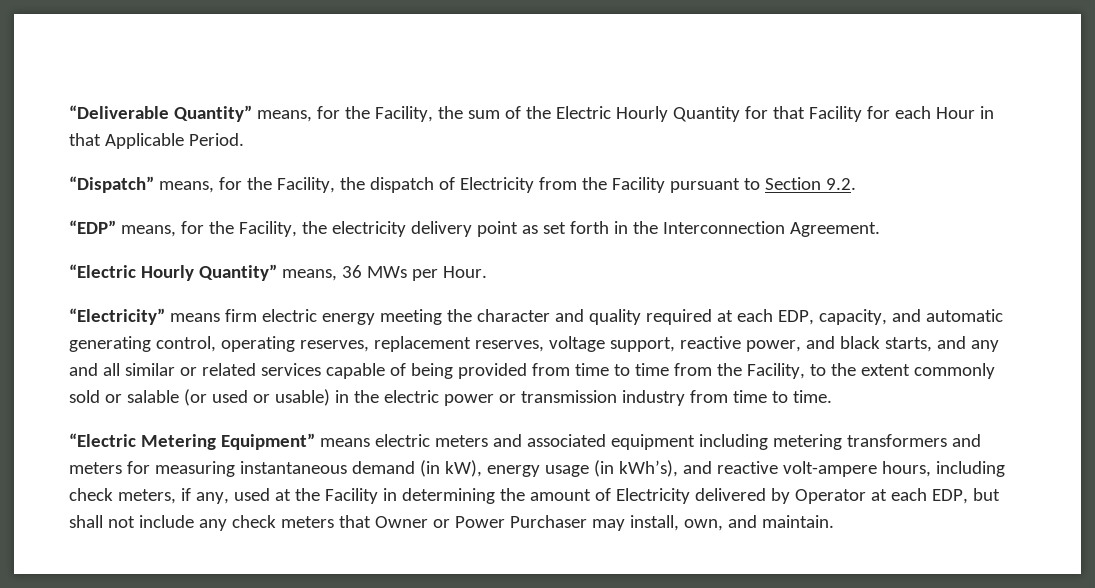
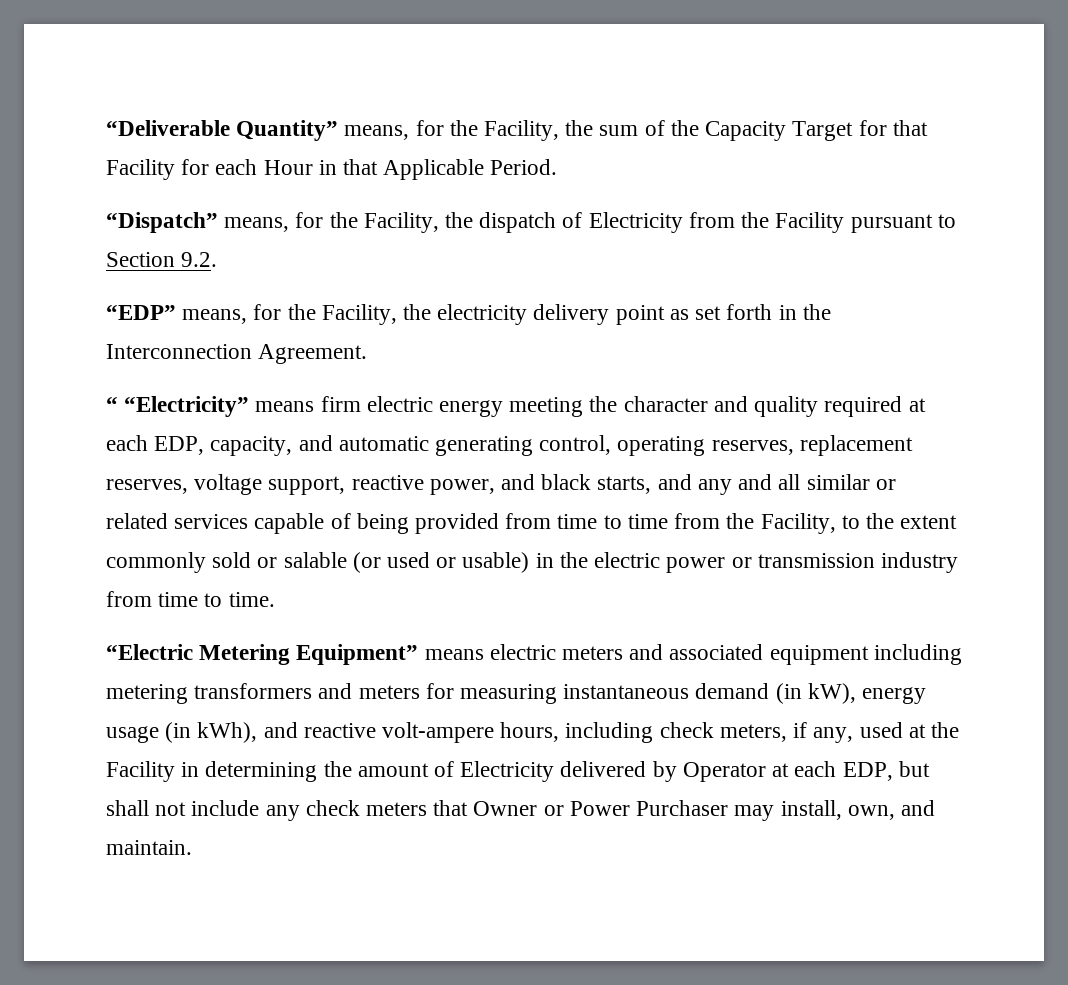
[555,106,740,122] Electric Hourly Quantity -> [705,121,854,141] Capacity Target
[69,264,487,281] “Electric Hourly Quantity” means, 36 MWs per Hour. // -> [106,396,118,412] “
[618,460,678,477] kWh’s), -> [197,722,258,743] kWh),

